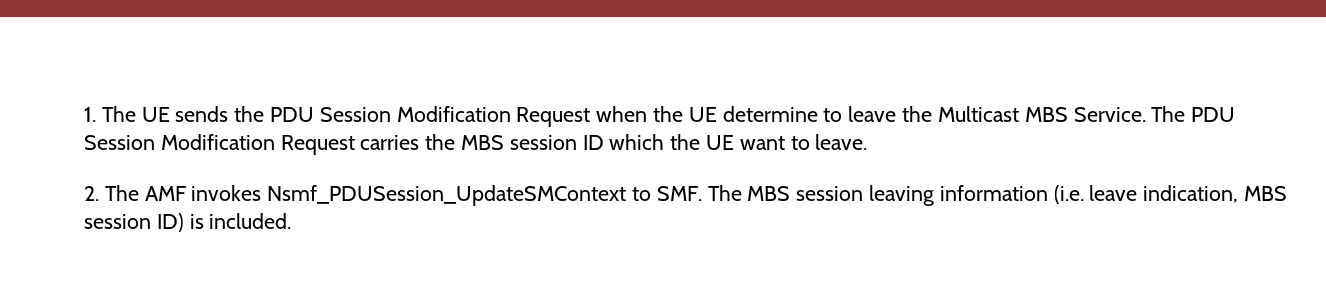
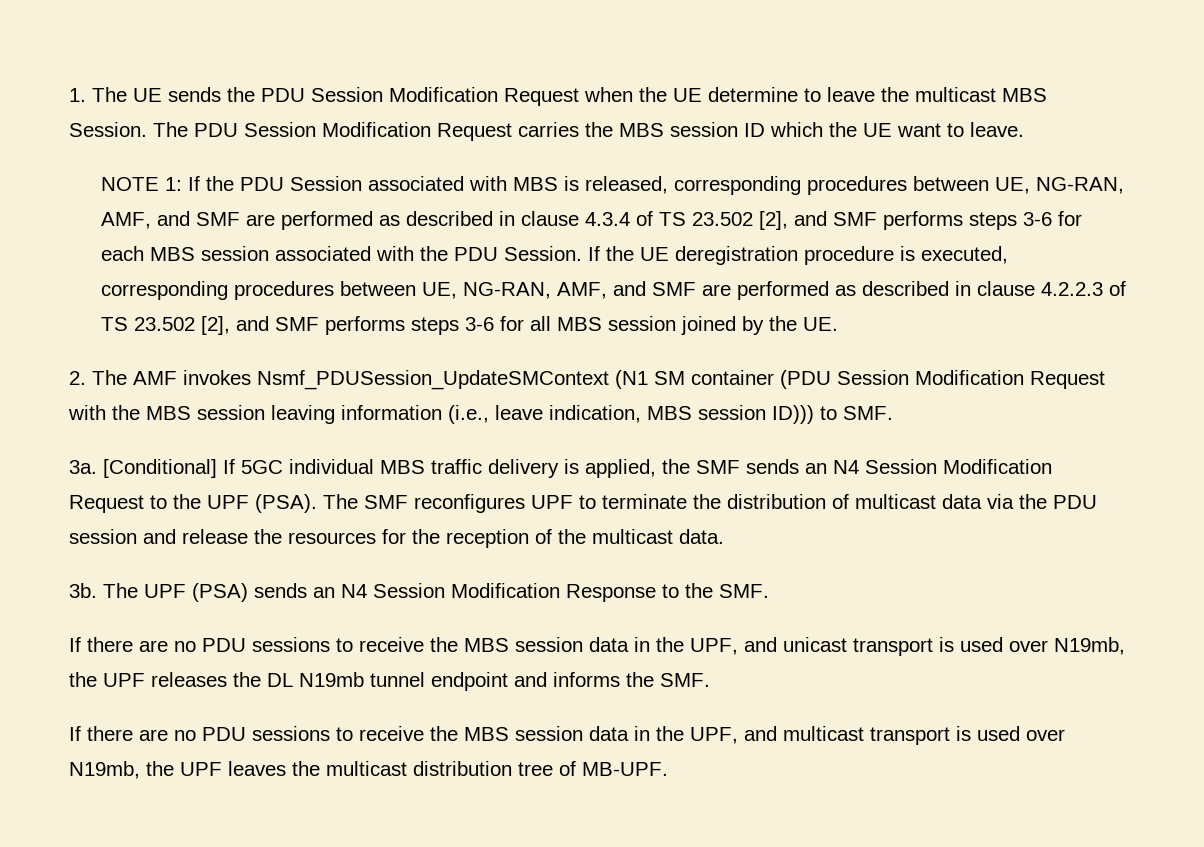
[937,106,1146,122] Multicast MBS Service. -> [914,87,1047,102] [68,122,147,137] multicast MBS Session.
(868, 142) none -> [100,176,1124,195] [100,211,1082,230] [100,246,1008,265] [100,281,1126,300] [100,316,838,335] // NOTE 1: If the PDU Session associated with MBS is released, corresponding procedures between UE, NG-RAN, AMF, and SMF are performed as described in clause 4.3.4 of TS 23.502 [2], and SMF performs steps 3-6 for each MBS session associated with the PDU Session. If the UE deregistration procedure is executed, corresponding procedures between UE, NG-RAN, AMF, and SMF are performed as described in clause 4.2.2.3 of TS 23.502 [2], and SMF performs steps 3-6 for all MBS session joined by the UE.
[632,185,742,201] to SMF. The -> [614,370,1105,389] [67,405,140,420] (N1 SM container (PDU Session Modification Request with the
[1053,185,1084,204] (i.e. -> [447,405,489,424] (i.e.,
[156,213,292,232] ID) is included. -> [771,405,893,424] [68,459,1052,478] [68,494,1097,513] [68,529,724,548] [68,583,769,602] [68,637,1125,656] [68,672,710,691] [68,726,1065,745] [68,761,668,779] ID))) to SMF. // 3a. [Conditional] If 5GC individual MBS traffic delivery is applied, the SMF sends an N4 Session Modification Request to the UPF (PSA). The SMF reconfigures UPF to terminate the distribution of multicast data via the PDU session and release the resources for the reception of the multicast data. // 3b. The UPF (PSA) sends an N4 Session Modification Response to the SMF. // If there are no PDU sessions to receive the MBS session data in the UPF, and unicast transport is used over N19mb, the UPF releases the DL N19mb tunnel endpoint and informs the SMF. // If there are no PDU sessions to receive the MBS session data in the UPF, and multicast transport is used over N19mb, the UPF leaves the multicast distribution tree of MB-UPF.

